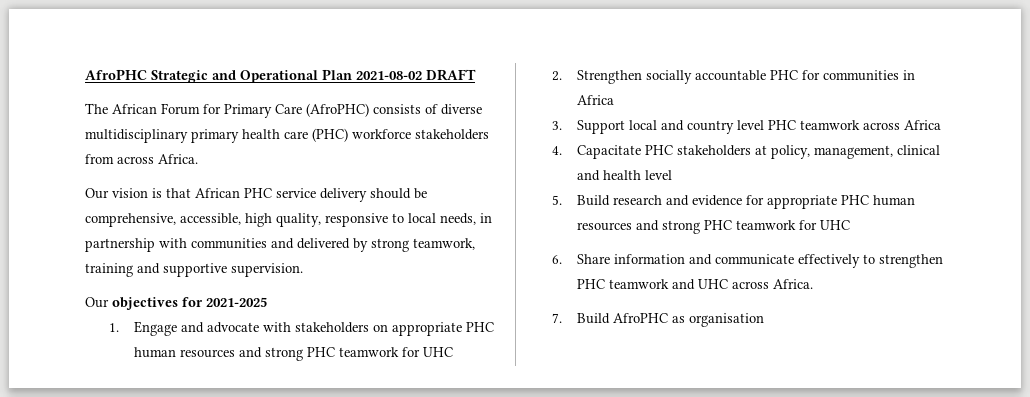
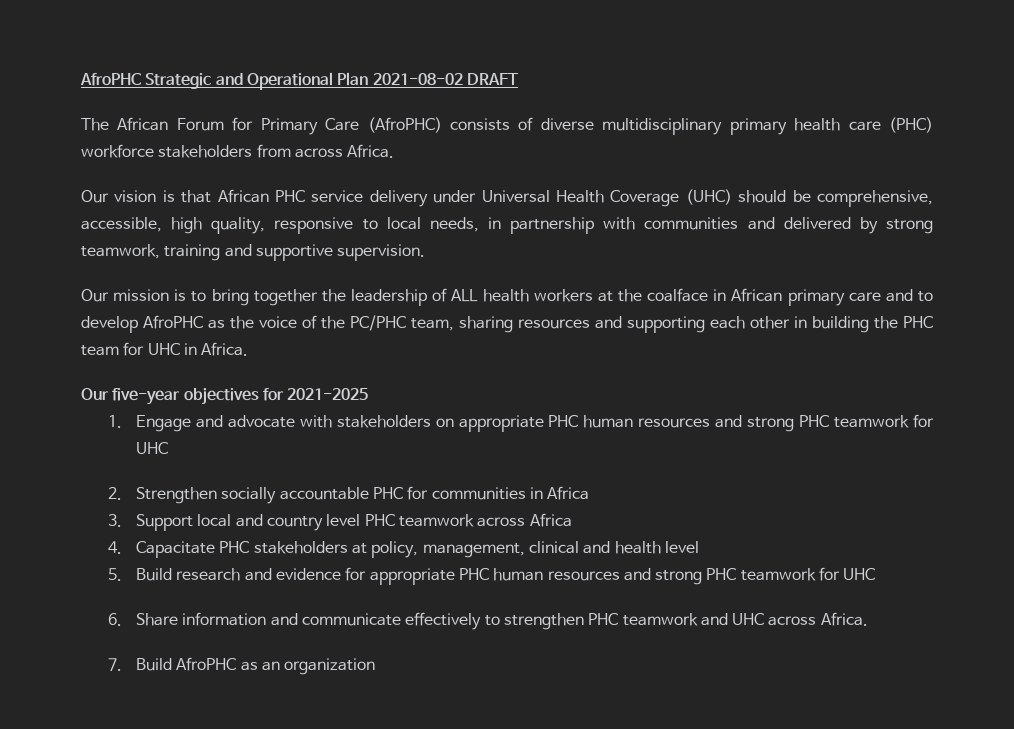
(367, 195) none -> [433,189,732,207] under Universal Health Coverage (UHC)
(109, 302) none -> [113,288,933,306] [81,315,933,333] [81,342,249,356] [81,388,181,405] mission is to bring together the leadership of ALL health workers at the coalface in African primary care and to develop AfroPHC as the voice of the PC/PHC team, sharing resources and supporting each other in building the PHC team for UHC in Africa. // Our five-year
[688,313,764,327] organisation -> [261,658,376,675] an organization

